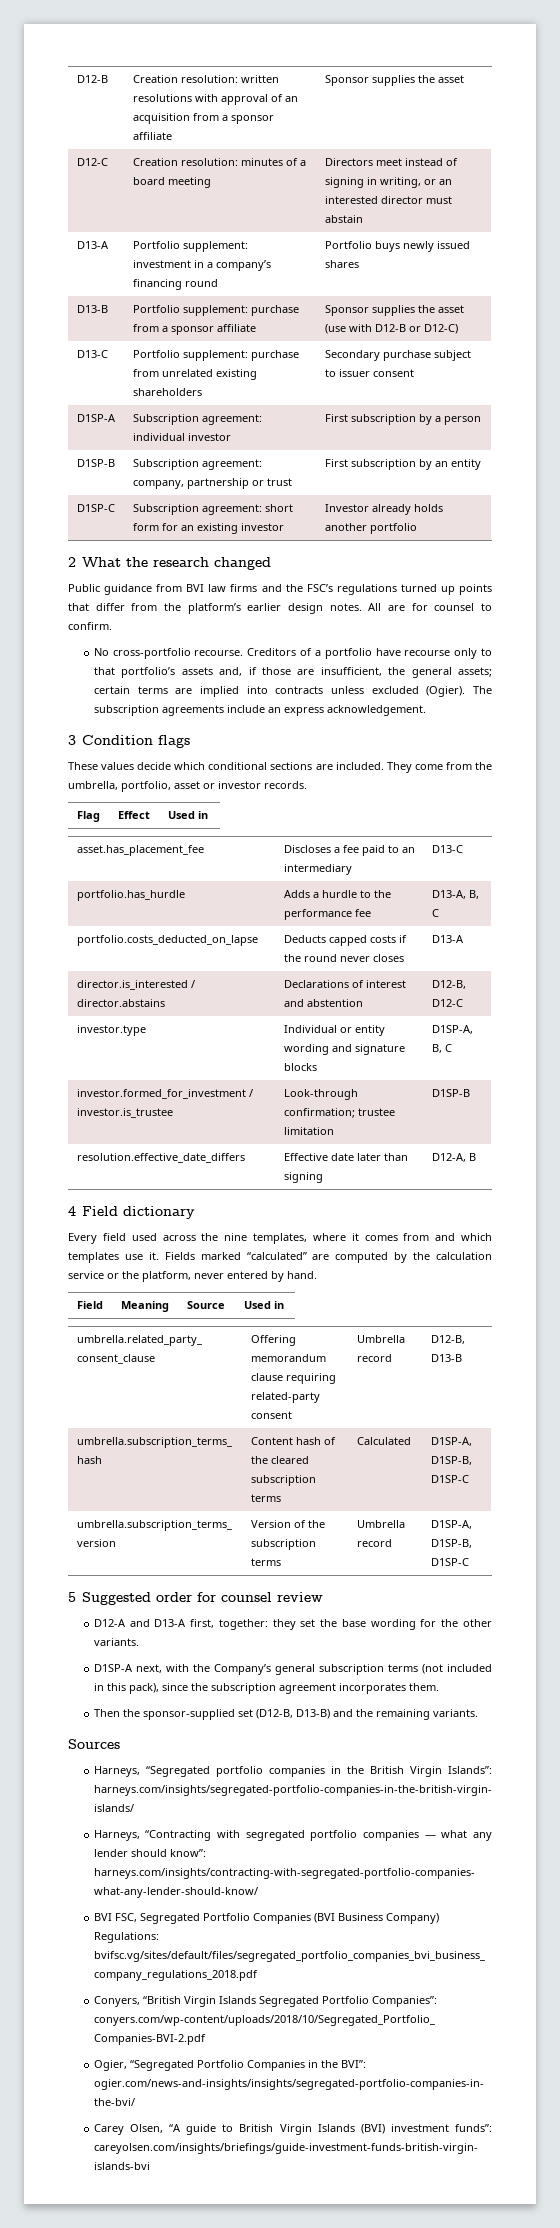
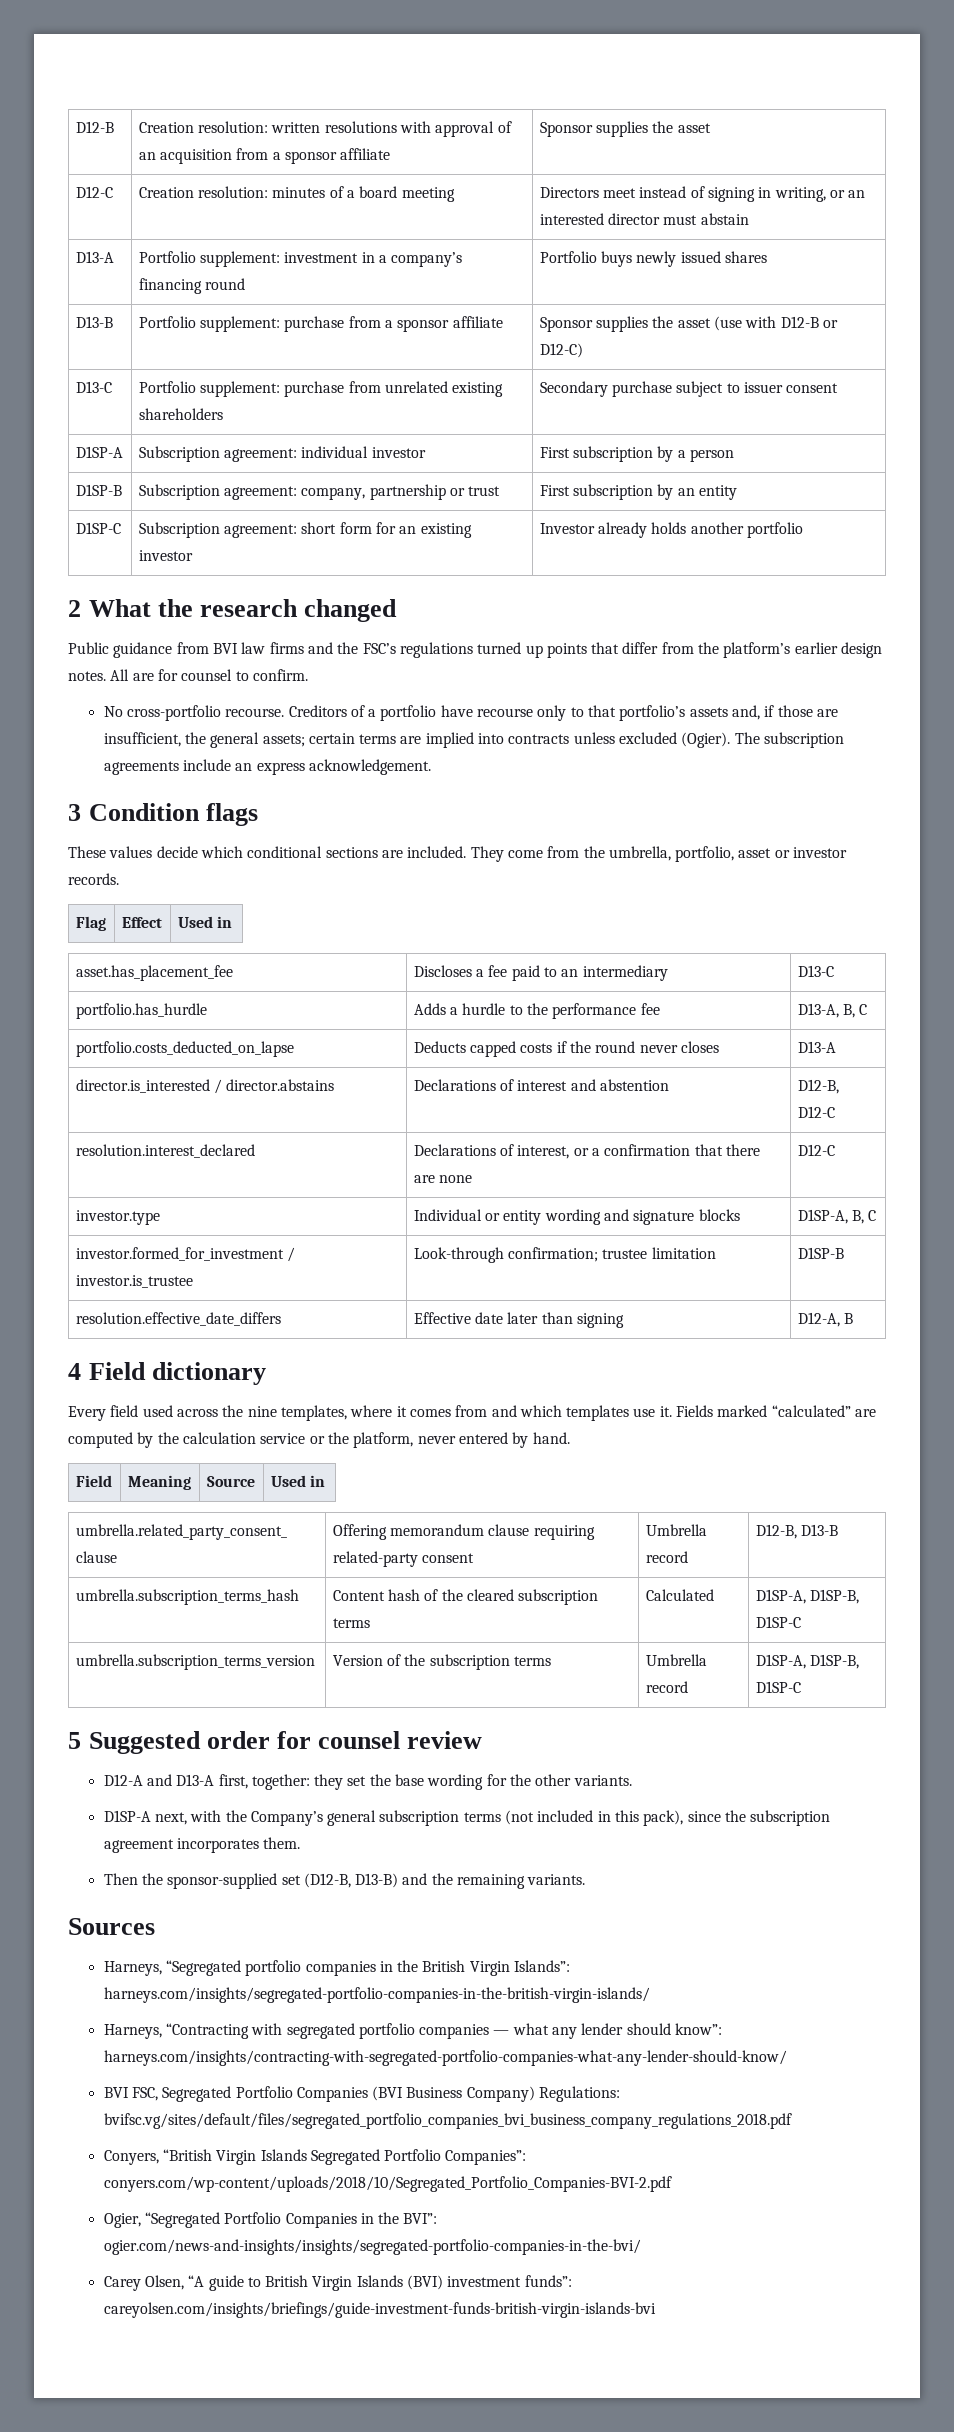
(463, 1003) none -> [75,1144,255,1158] [413,1144,760,1159] [413,1175,472,1183] [797,1144,835,1156] // resolution.interest_declared | Declarations of interest, or a confirmation that there are none | D12-C

